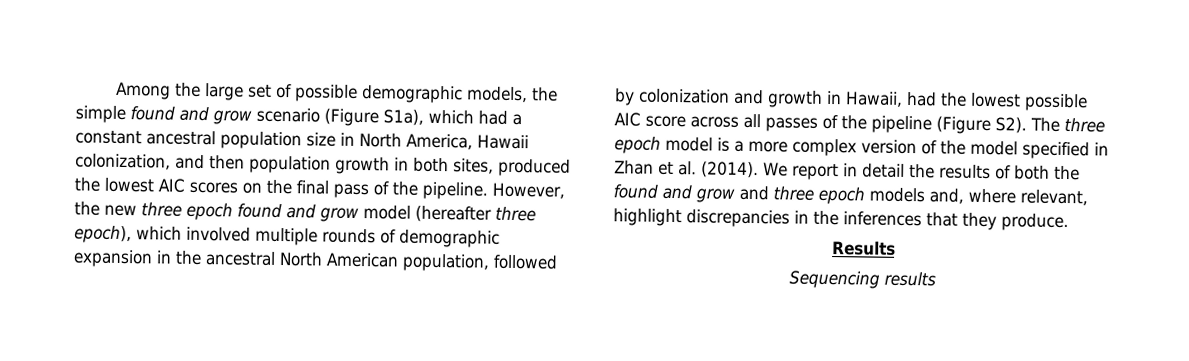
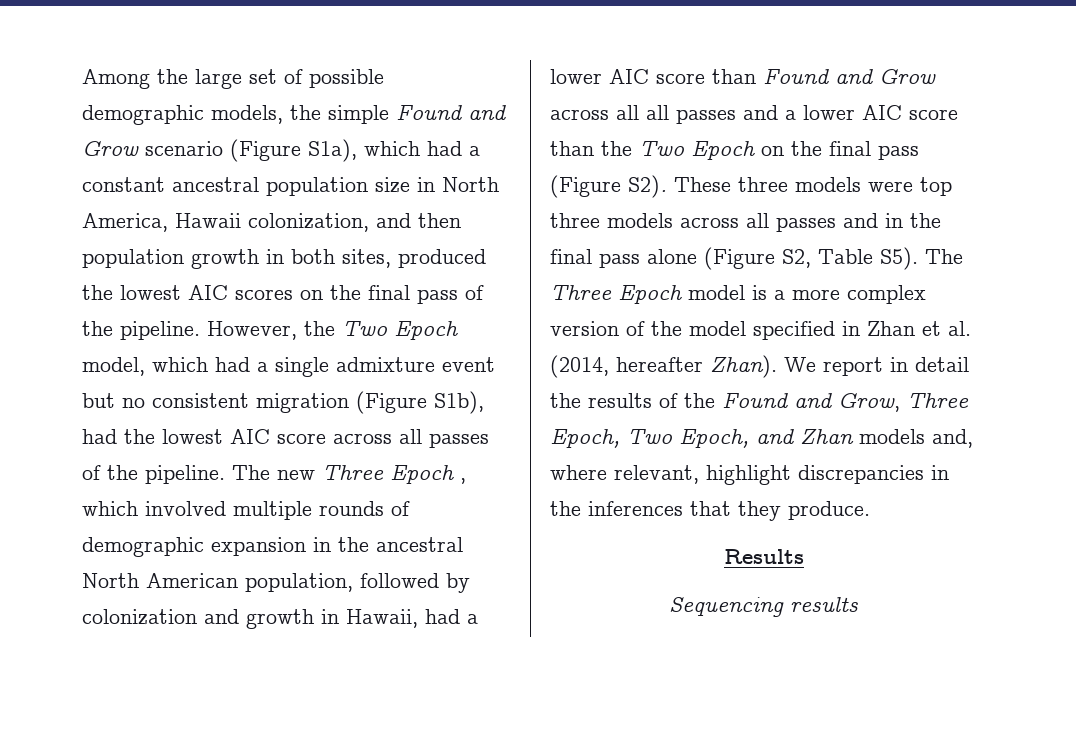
[130,106,252,125] found and grow -> [396,105,506,120] [82,141,139,156] Found and Grow
[104,202,536,223] [74,225,132,244] new three epoch found and grow model (hereafter three epoch), -> [342,321,458,340] [82,357,495,377] [82,391,484,414] [82,429,489,448] [82,465,466,484] Two Epoch model, which had a single admixture event but no consistent migration (Figure S1b), had the lowest AIC score across all passes of the pipeline. The new Three Epoch ,
[940,92,1088,112] [614,112,1105,135] [614,136,661,154] the lowest possible AIC score across all passes of the pipeline (Figure S2). The three epoch -> [467,614,478,624] [550,69,936,84] [550,105,958,124] [550,141,919,160] [550,175,952,198] [550,213,941,232] [550,247,963,270] [550,285,682,304] a lower AIC score than Found and Grow across all all passes and a lower AIC score than the Two Epoch on the final pass (Figure S2). These three models were top three models across all passes and in the final pass alone (Figure S2, Table S5). The Three Epoch
[701,161,759,179] (2014). -> [550,355,777,378] (2014, hereafter Zhan).
[1013,165,1080,181] [613,184,865,205] both the found and grow and three epoch -> [684,393,969,412] [550,429,854,448] the Found and Grow, Three Epoch, Two Epoch, and Zhan

